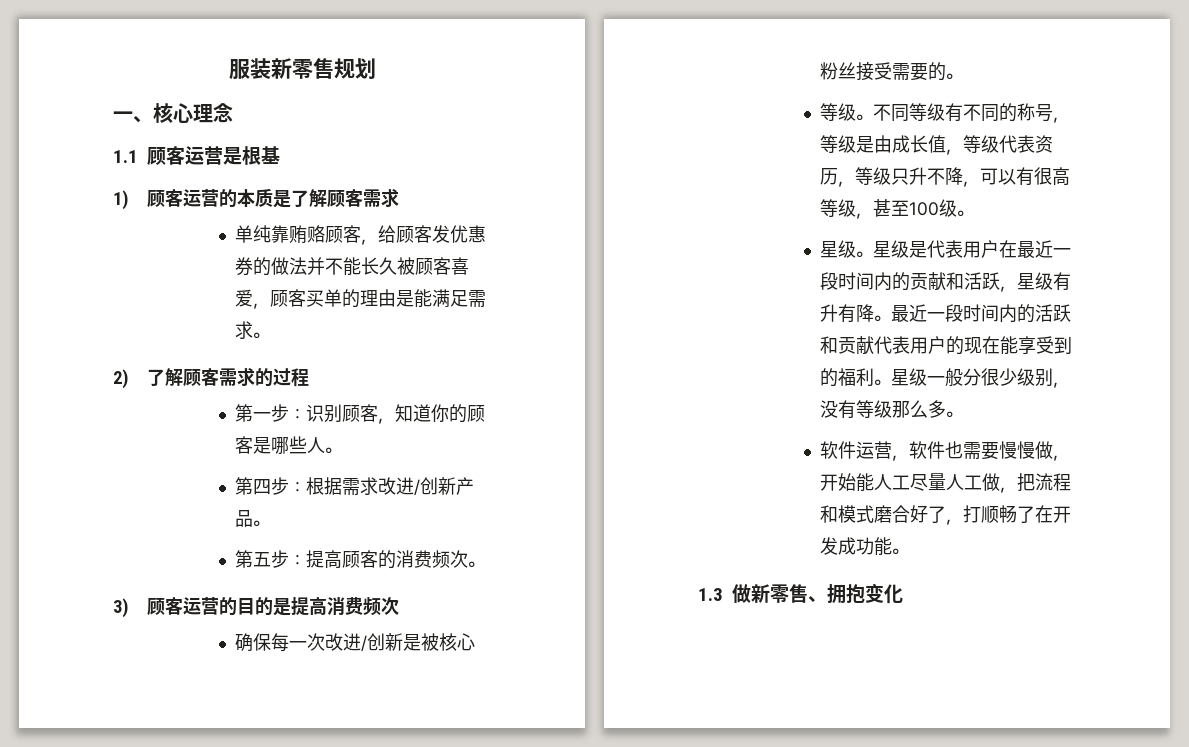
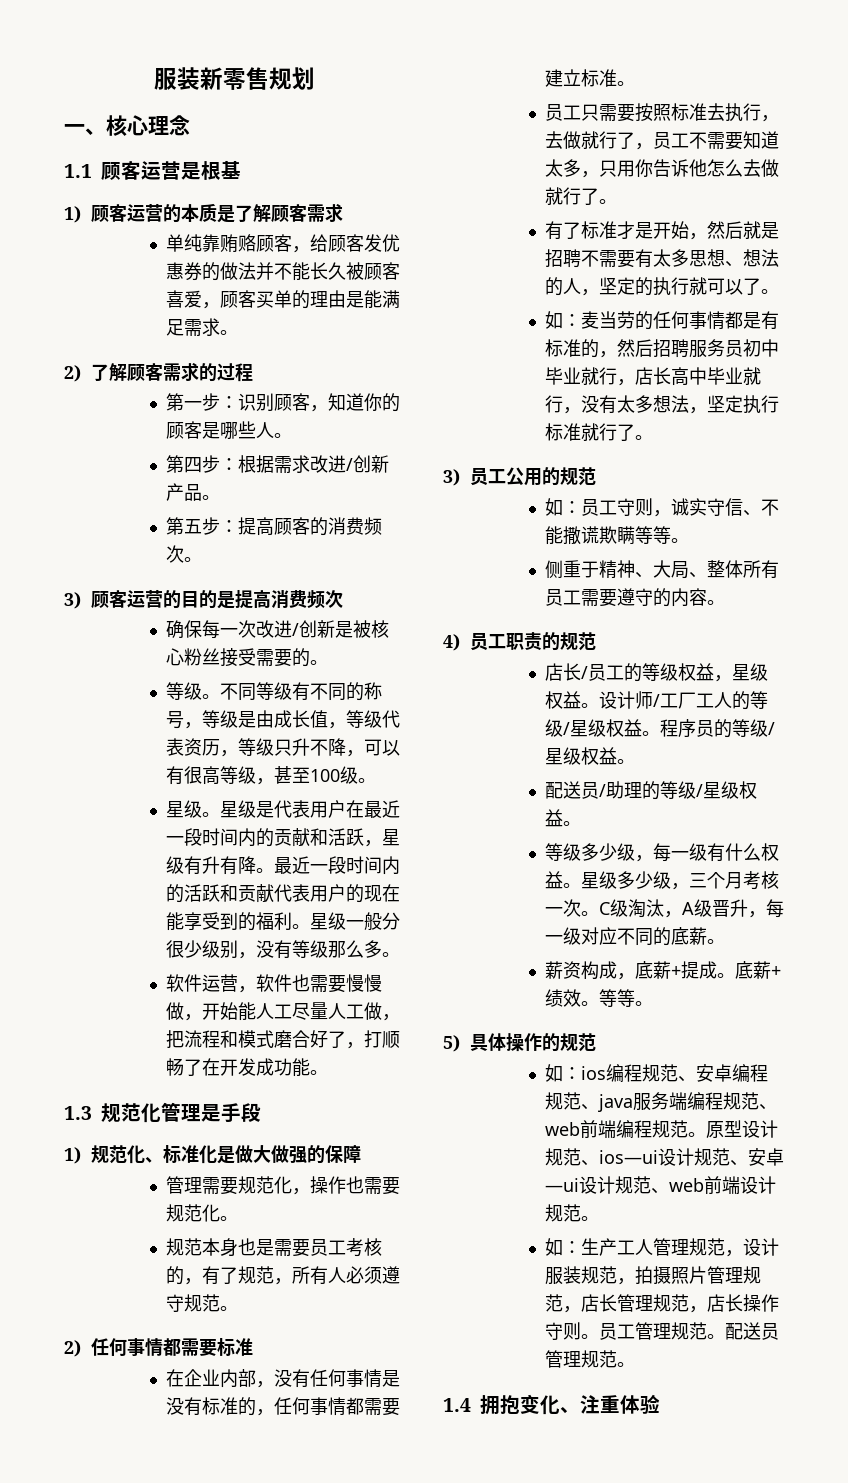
[732,583,904,604] 做新零售、拥抱变化 -> [101,1102,261,1123] [64,1145,362,1164] [165,1176,400,1195] [165,1204,238,1222] [165,1238,382,1257] [165,1266,400,1285] [165,1294,238,1312] [64,1338,254,1357] [165,1369,400,1388] [165,1397,400,1416] [544,69,635,87] [544,103,779,122] [544,131,779,150] [544,159,779,178] [544,187,617,205] [544,221,779,240] [544,249,779,268] [544,277,779,296] [544,311,779,330] [544,339,779,358] [544,367,761,386] [544,395,779,414] [544,423,653,441] [443,467,597,486] [544,498,779,517] [544,526,689,545] [544,560,779,579] [544,588,725,607] [443,632,597,651] [544,663,768,682] [544,691,768,710] [544,719,775,738] [544,747,635,765] [544,781,757,800] [544,809,581,827] [544,843,779,862] [544,871,779,890] [544,899,784,918] [544,927,725,946] [544,961,781,980] [544,989,653,1007] [443,1033,597,1052] [544,1064,768,1082] [544,1092,777,1112] [544,1120,778,1138] [544,1148,784,1166] [544,1176,776,1194] [544,1204,599,1222] [544,1238,779,1257] [544,1266,761,1285] [544,1294,779,1313] [544,1322,779,1340] [544,1350,635,1368] [443,1394,660,1415] 规范化管理是手段 // 1)规范化、标准化是做大做强的保障 // 管理需要规范化，操作也需要规范化。 // 规范本身也是需要员工考核的，有了规范，所有人必须遵守规范。 // 2)任何事情都需要标准 // 在企业内部，没有任何事情是没有标准的，任何事情都需要建立标准。 // 员工只需要按照标准去执行，去做就行了，员工不需要知道太多，只用你告诉他怎么去做就行了。 // 有了标准才是开始，然后就是招聘不需要有太多思想、想法的人，坚定的执行就可以了。 // 如：麦当劳的任何事情都是有标准的，然后招聘服务员初中毕业就行，店长高中毕业就行，没有太多想法，坚定执行标准就行了。 // 3)员工公用的规范 // 如：员工守则，诚实守信、不能撒谎欺瞒等等。 // 侧重于精神、大局、整体所有员工需要遵守的内容。 // 4)员工职责的规范 // 店长/员工的等级权益，星级权益。设计师/工厂工人的等级/星级权益。程序员的等级/星级权益。 // 配送员/助理的等级/星级权益。 // 等级多少级，每一级有什么权益。星级多少级，三个月考核一次。C级淘汰，A级晋升，每一级对应不同的底薪。 // 薪资构成，底薪+提成。底薪+绩效。等等。 // 5)具体操作的规范 // 如：ios编程规范、安卓编程规范、java服务端编程规范、web前端编程规范。原型设计规范、ios—ui设计规范、安卓—ui设计规范、web前端设计规范。 // 如：生产工人管理规范，设计服装规范，拍摄照片管理规范，店长管理规范，店长操作守则。员工管理规范。配送员管理规范。 // 1.4拥抱变化、注重体验

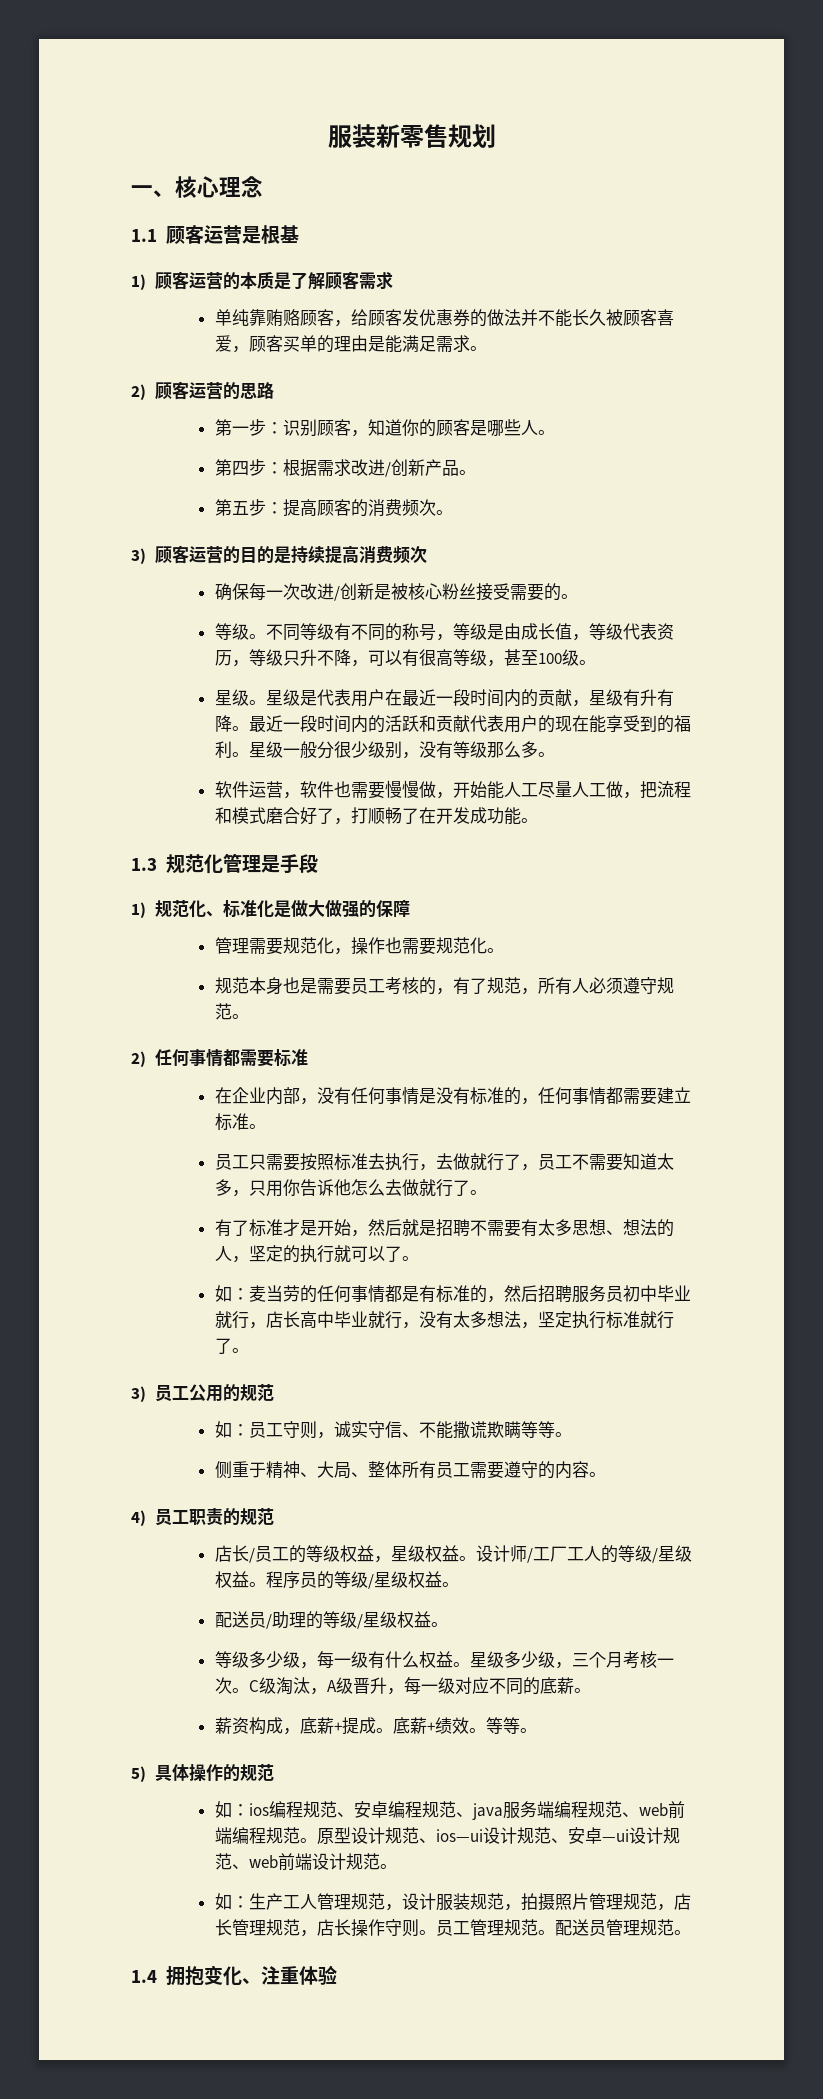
[91,362,254,382] 了解顾客需求的过程 -> [154,381,274,400] 顾客运营的思路
(236, 600) none -> [290,546,325,563] 持续
[309,828,364,846] 和活跃 -> (572, 698) none

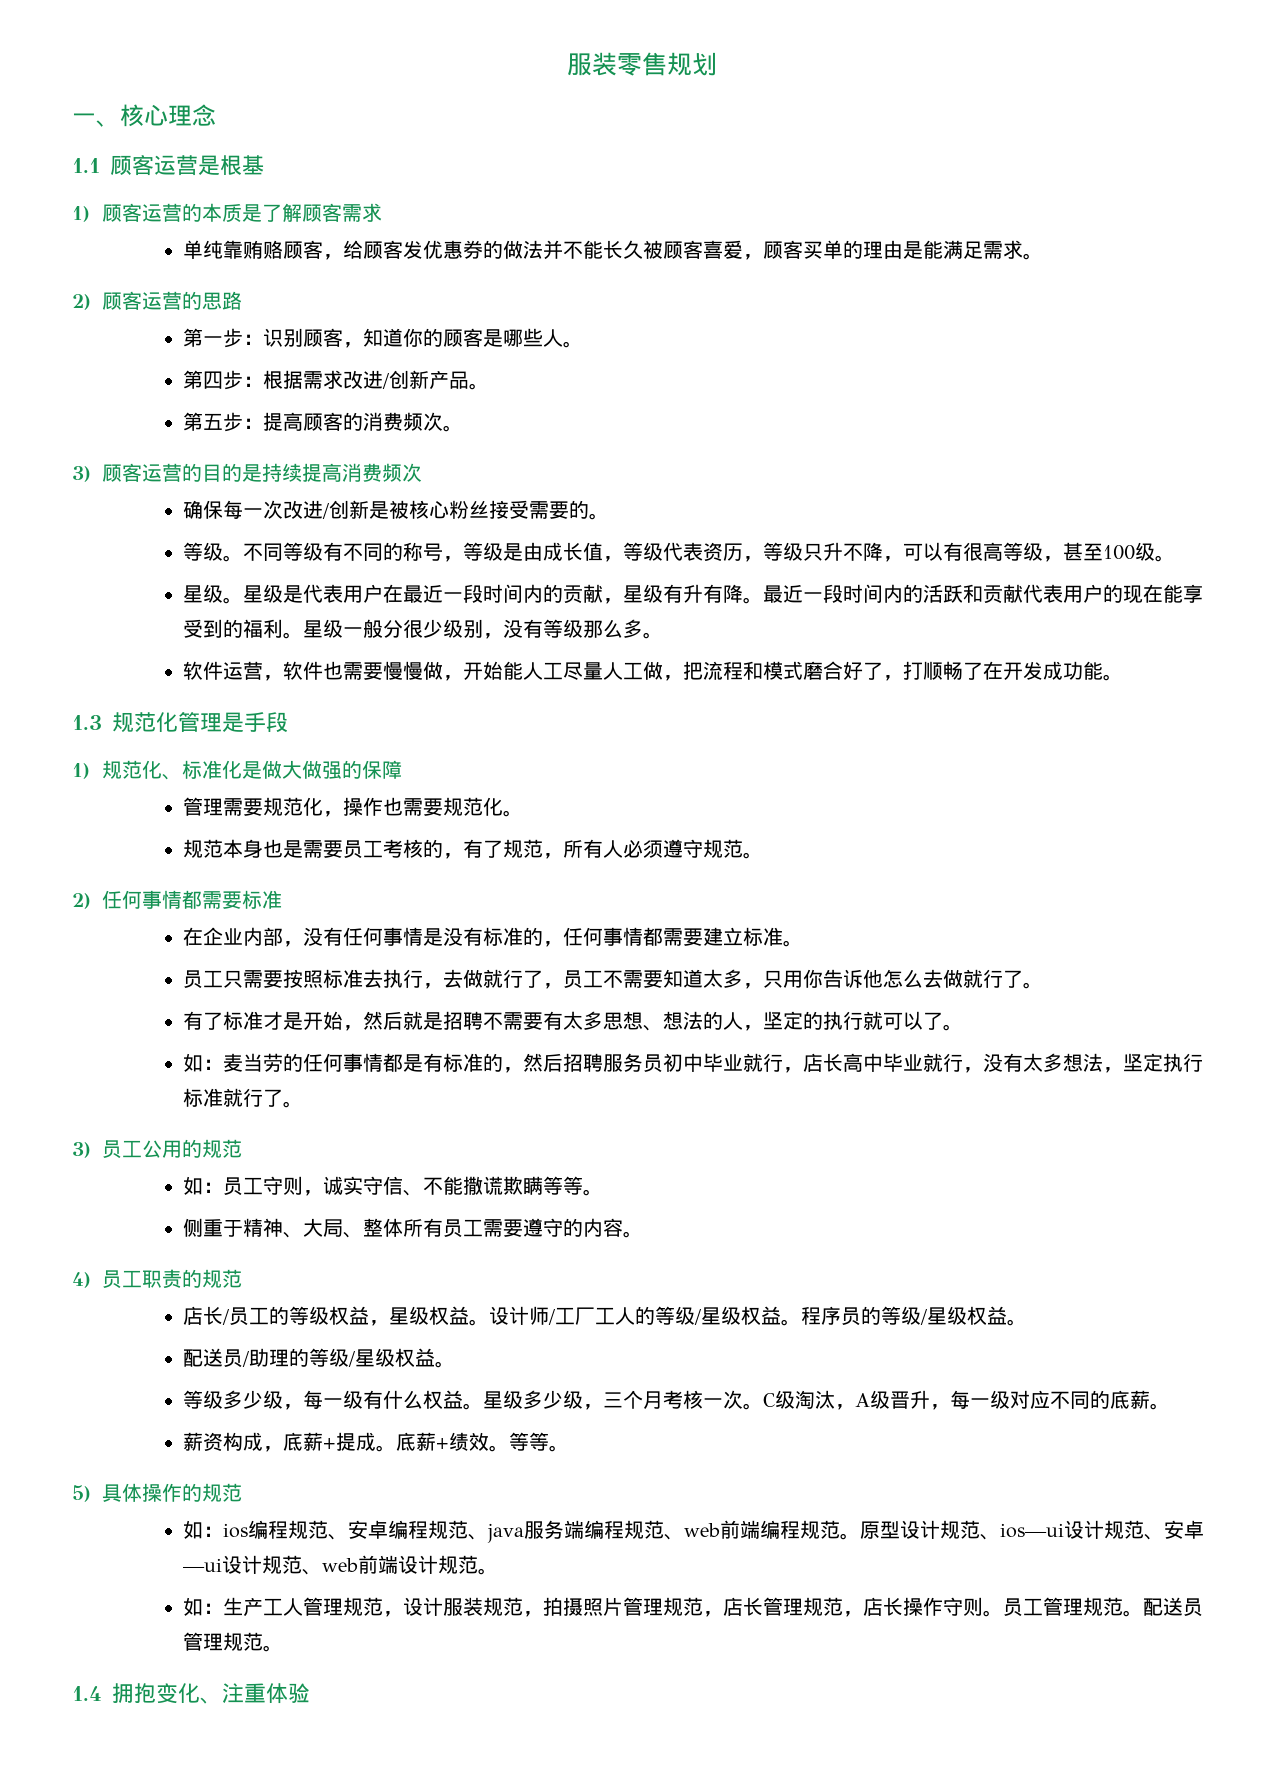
[327,124,400,148] 服装新 -> [567,52,617,76] 服装

